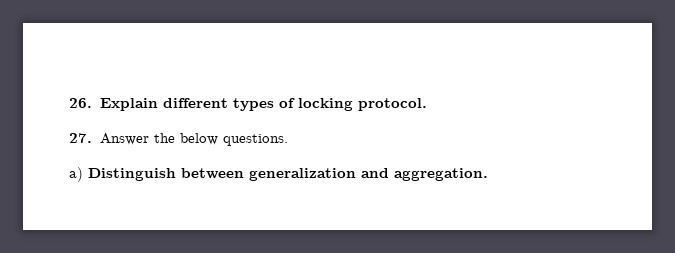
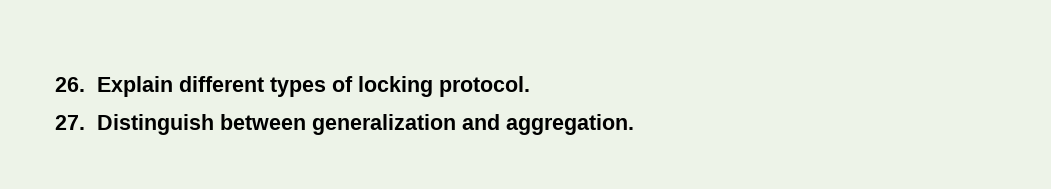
[99,133,288,146] [69,167,83,182] Answer the below questions. // a) -> (85, 122) none

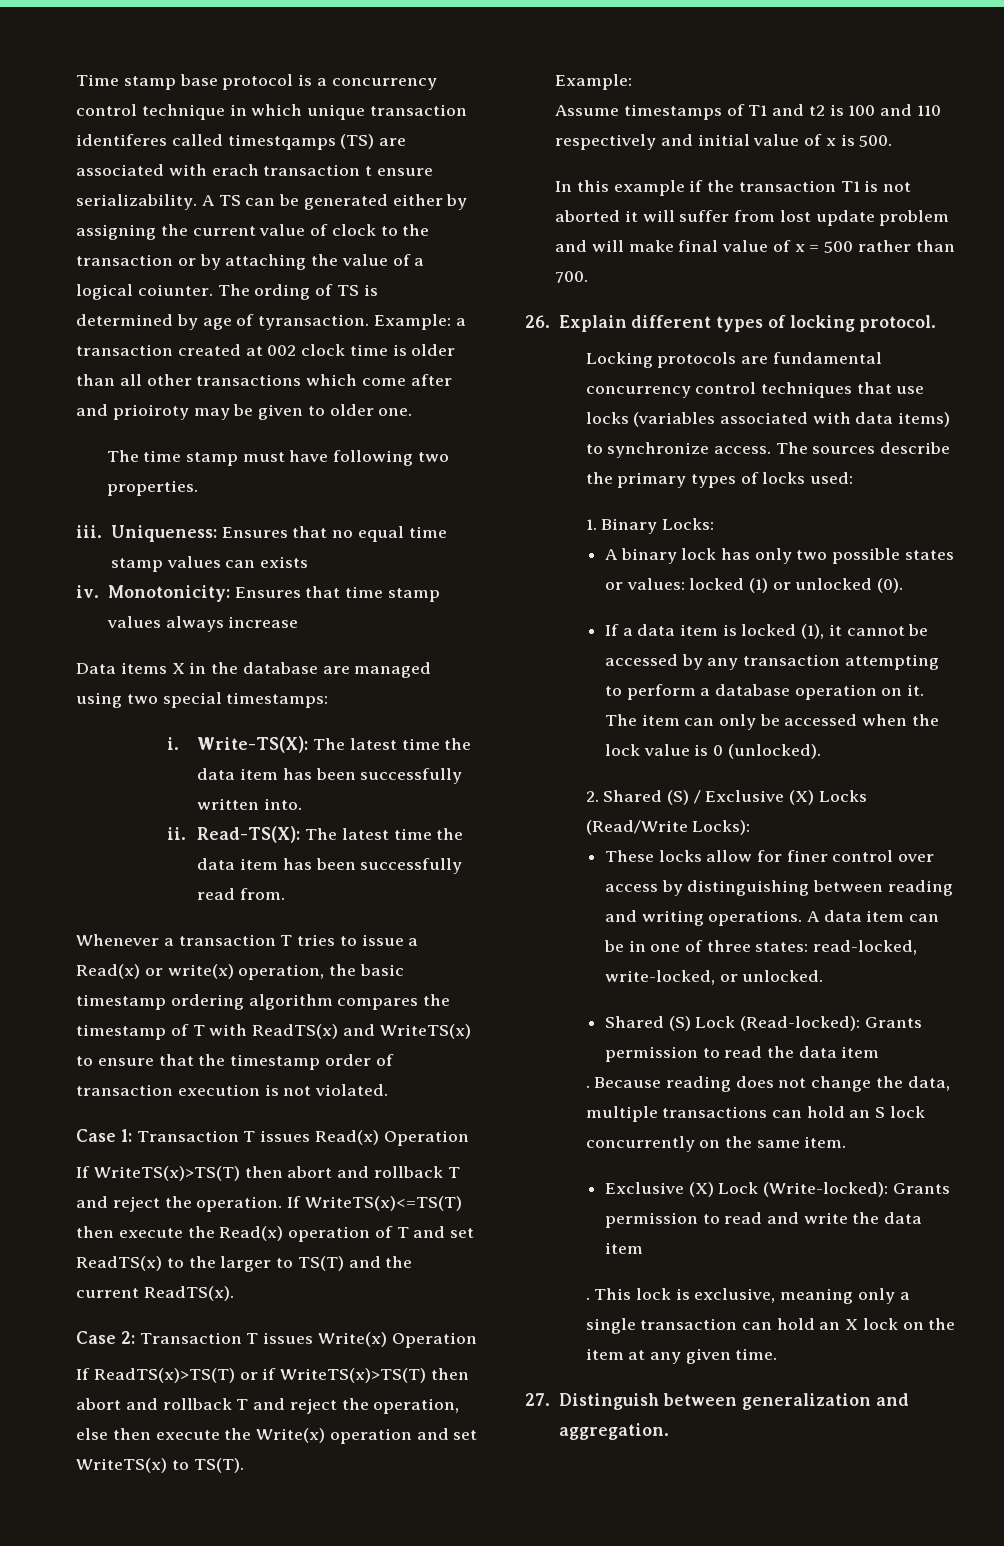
(55, 84) none -> [76,74,437,90] [76,104,467,120] [76,134,407,150] [76,164,433,176] [76,194,468,210] [76,224,430,240] [76,254,425,270] [76,284,378,300] [76,314,466,330] [76,344,456,356] [76,374,452,386] [76,404,413,420] [106,450,449,466] [106,480,198,496] [76,525,447,542] [111,556,309,572] [76,585,440,602] [107,616,299,632] [76,662,432,678] [76,692,329,708] [167,736,472,753] [197,768,463,784] [197,798,303,810] [167,826,464,843] [197,858,463,874] [197,888,286,900] [76,934,419,946] [76,964,404,980] [76,994,451,1010] [76,1024,471,1040] [76,1054,394,1070] [76,1084,389,1096] [76,1129,469,1146] [76,1166,460,1181] [76,1196,462,1212] [76,1226,475,1242] [76,1256,413,1272] [76,1286,235,1301] [76,1331,477,1348] [76,1368,469,1383] [76,1398,460,1414] [76,1428,478,1444] [76,1458,244,1473] [555,74,633,90] [555,104,941,120] [555,134,893,150] [555,180,912,196] [555,210,950,226] [555,240,955,253] [555,271,589,283] Time stamp base protocol is a concurrency control technique in which unique transaction identiferes called timestqamps (TS) are associated with erach transaction t ensure serializability. A TS can be generated either by assigning the current value of clock to the transaction or by attaching the value of a logical coiunter. The ording of TS is determined by age of tyransaction. Example: a transaction created at 002 clock time is older than all other transactions which come after and prioiroty may be given to older one. // The time stamp must have following two properties. // iii. Uniqueness: Ensures that no equal time stamp values can exists // iv. Monotonicity: Ensures that time stamp values always increase // Data items X in the database are managed using two special timestamps: // i. Write-TS(X): The latest time the data item has been successfully written into. // ii. Read-TS(X): The latest time the data item has been successfully read from. // Whenever a transaction T tries to issue a Read(x) or write(x) operation, the basic timestamp ordering algorithm compares the timestamp of T with ReadTS(x) and WriteTS(x) to ensure that the timestamp order of transaction execution is not violated. // Case 1: Transaction T issues Read(x) Operation // If WriteTS(x)>TS(T) then abort and rollback T and reject the operation. If WriteTS(x)<=TS(T) then execute the Read(x) operation of T and set ReadTS(x) to the larger to TS(T) and the current ReadTS(x). // Case 2: Transaction T issues Write(x) Operation // If ReadTS(x)>TS(T) or if WriteTS(x)>TS(T) then abort and rollback T and reject the operation, else then execute the Write(x) operation and set WriteTS(x) to TS(T). // Example: // Assume timestamps of T1 and t2 is 100 and 110 respectively and initial value of x is 500. // In this example if the transaction T1 is not aborted it will suffer from lost update problem and will make final value of x = 500 rather than 700. //
(530, 86) none -> [585,352,882,368] [585,382,925,398] [585,412,951,427] [585,442,951,458] [585,472,854,488] [585,518,715,534] [604,548,954,564] [604,578,904,593] [604,624,929,639] [604,654,939,670] [604,684,925,700] [604,714,939,730] [604,744,821,759] [585,790,867,805] [585,820,751,835] [604,850,935,862] [604,880,953,896] [604,910,940,926] [603,940,918,955] [604,970,824,985] [604,1016,922,1031] [604,1046,880,1062] [585,1076,950,1092] [585,1106,925,1122] [585,1136,847,1152] [604,1182,950,1197] [604,1212,923,1228] [604,1242,643,1254] [585,1288,910,1304] [585,1318,956,1334] [585,1348,778,1364] // Locking protocols are fundamental concurrency control techniques that use locks (variables associated with data items) to synchronize access. The sources describe the primary types of locks used: // 1. Binary Locks: // A binary lock has only two possible states or values: locked (1) or unlocked (0). // If a data item is locked (1), it cannot be accessed by any transaction attempting to perform a database operation on it. The item can only be accessed when the lock value is 0 (unlocked). // 2. Shared (S) / Exclusive (X) Locks (Read/Write Locks): // These locks allow for finer control over access by distinguishing between reading and writing operations. A data item can be in one of three states: read-locked, write-locked, or unlocked. // Shared (S) Lock (Read-locked): Grants permission to read the data item // . Because reading does not change the data, multiple transactions can hold an S lock concurrently on the same item. // Exclusive (X) Lock (Write-locked): Grants permission to read and write the data item // . This lock is exclusive, meaning only a single transaction can hold an X lock on the item at any given time.

